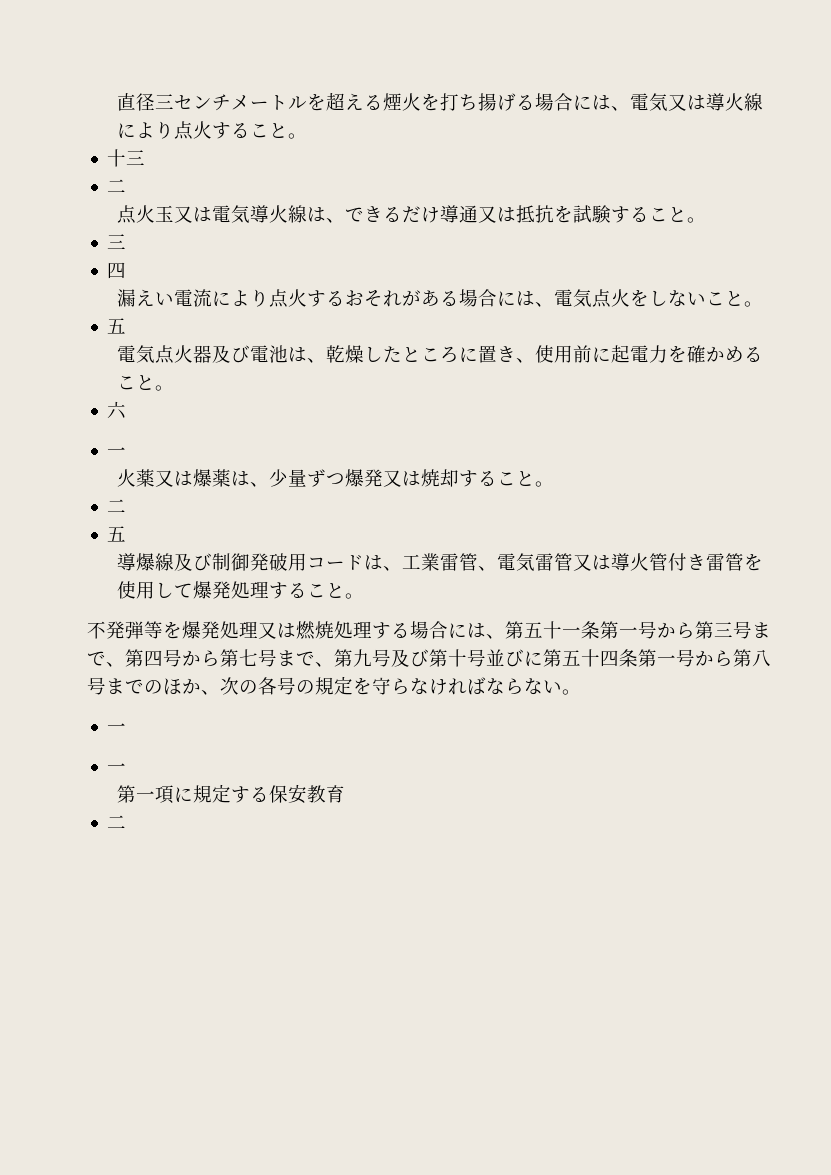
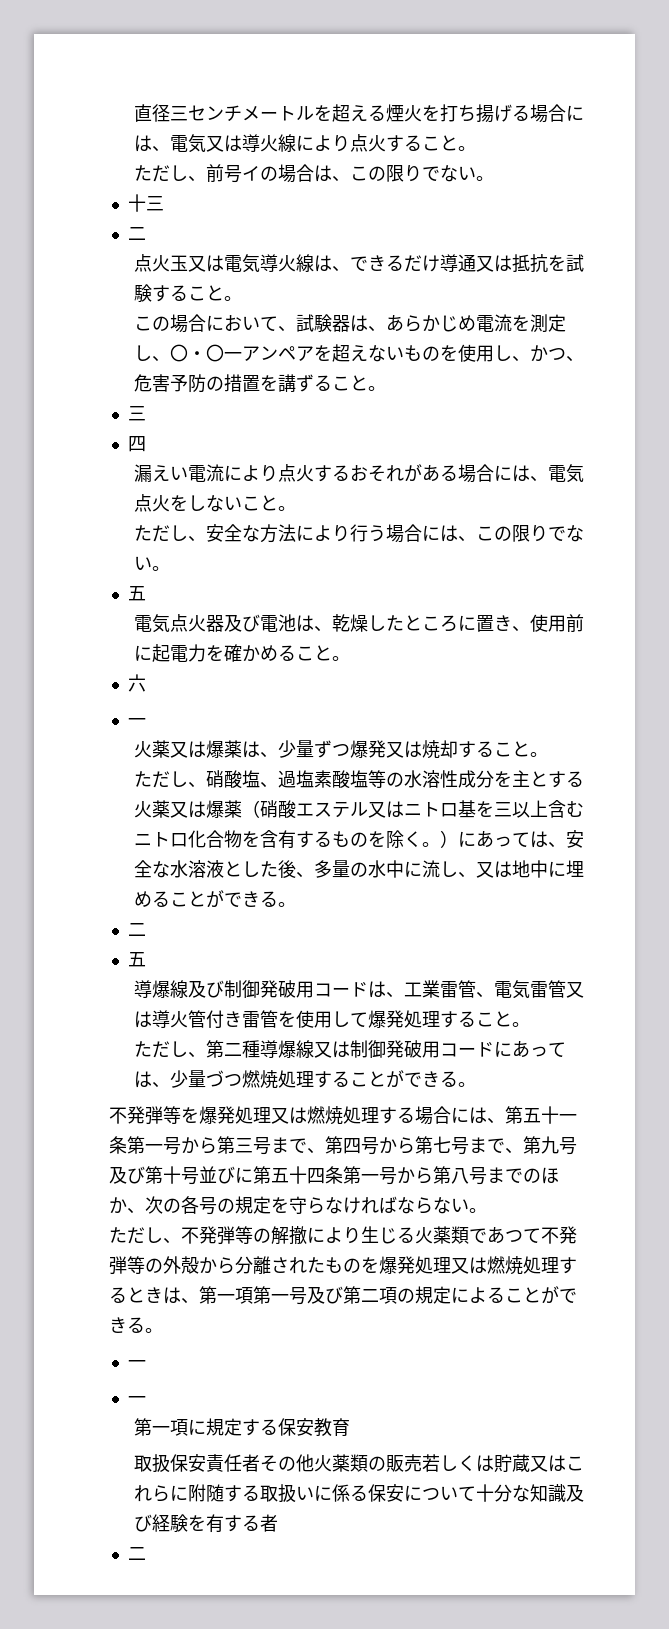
(307, 136) none -> [134,164,495,183] // ただし、前号イの場合は、この限りでない。
(706, 220) none -> [134,314,567,333] [134,344,585,362] [134,374,387,393] // この場合において、試験器は、あらかじめ電流を測定し、〇・〇一アンペアを超えないものを使用し、かつ、危害予防の措置を講ずること。
(763, 304) none -> [134,524,585,543] [134,556,171,571] // ただし、安全な方法により行う場合には、この限りでない。
(554, 484) none -> [134,770,585,788] [134,800,585,819] [134,830,585,849] [134,860,585,878] [134,890,297,908] // ただし、硝酸塩、過塩素酸塩等の水溶性成分を主とする火薬又は爆薬（硝酸エステル又はニトロ基を三以上含むニトロ化合物を含有するものを除く。）にあっては、安全な水溶液とした後、多量の水中に流し、又は地中に埋めることができる。
(364, 596) none -> [134,1040,567,1059] [134,1070,477,1089] // ただし、第二種導爆線又は制御発破用コードにあっては、少量づつ燃焼処理することができる。
(581, 692) none -> [108,1226,577,1245] [108,1256,577,1275] [108,1286,577,1305] [108,1317,163,1333] // ただし、不発弾等の解撤により生じる火薬類であつて不発弾等の外殻から分離されたものを爆発処理又は燃焼処理するときは、第一項第一号及び第二項の規定によることができる。
(345, 794) none -> [134,1454,585,1473] [134,1484,585,1503] [134,1514,279,1533] // 取扱保安責任者その他火薬類の販売若しくは貯蔵又はこれらに附随する取扱いに係る保安について十分な知識及び経験を有する者

